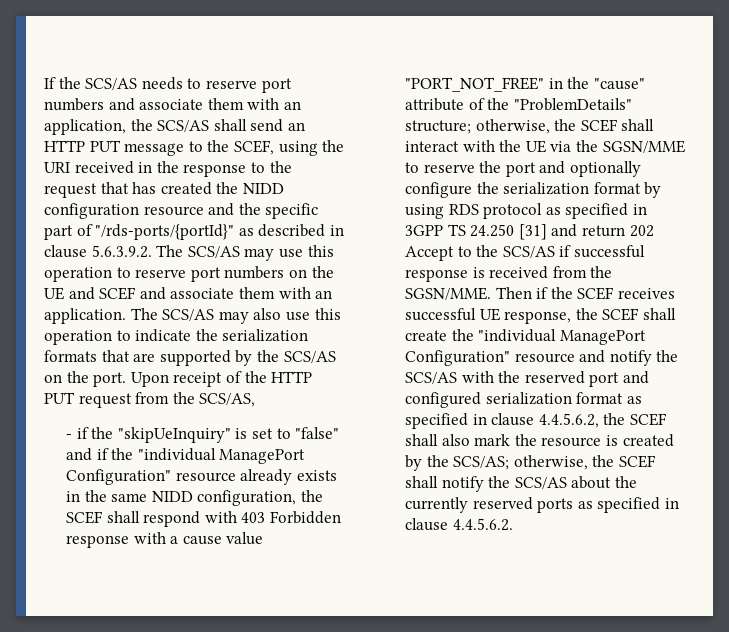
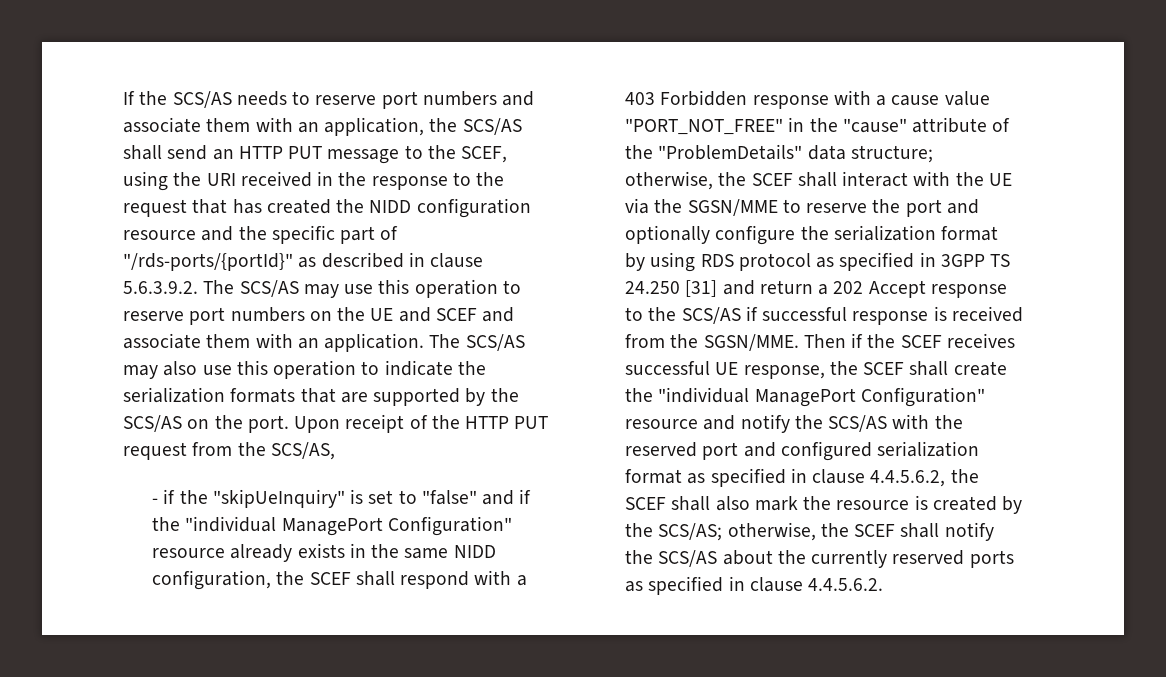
(237, 517) none -> [516,575,527,586] a
(632, 104) none -> [807,145,846,160] data
(626, 231) none -> [818,284,829,295] a
(455, 253) none -> [930,284,1007,298] response

